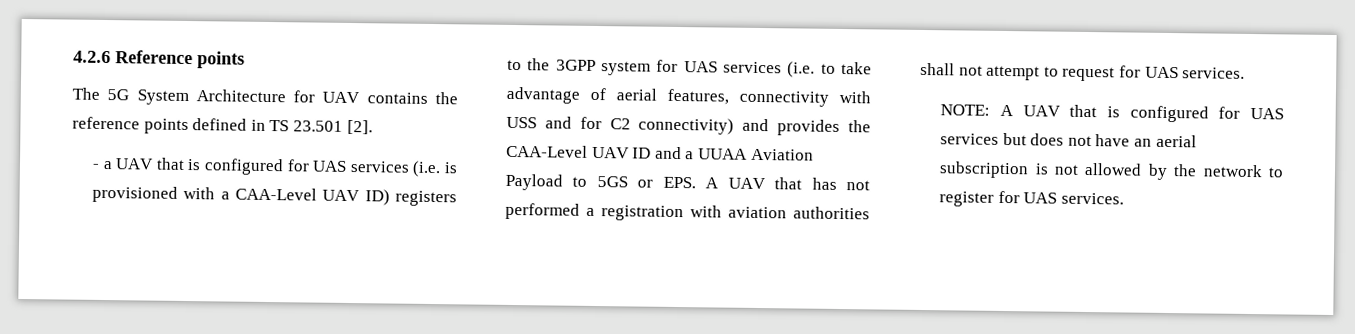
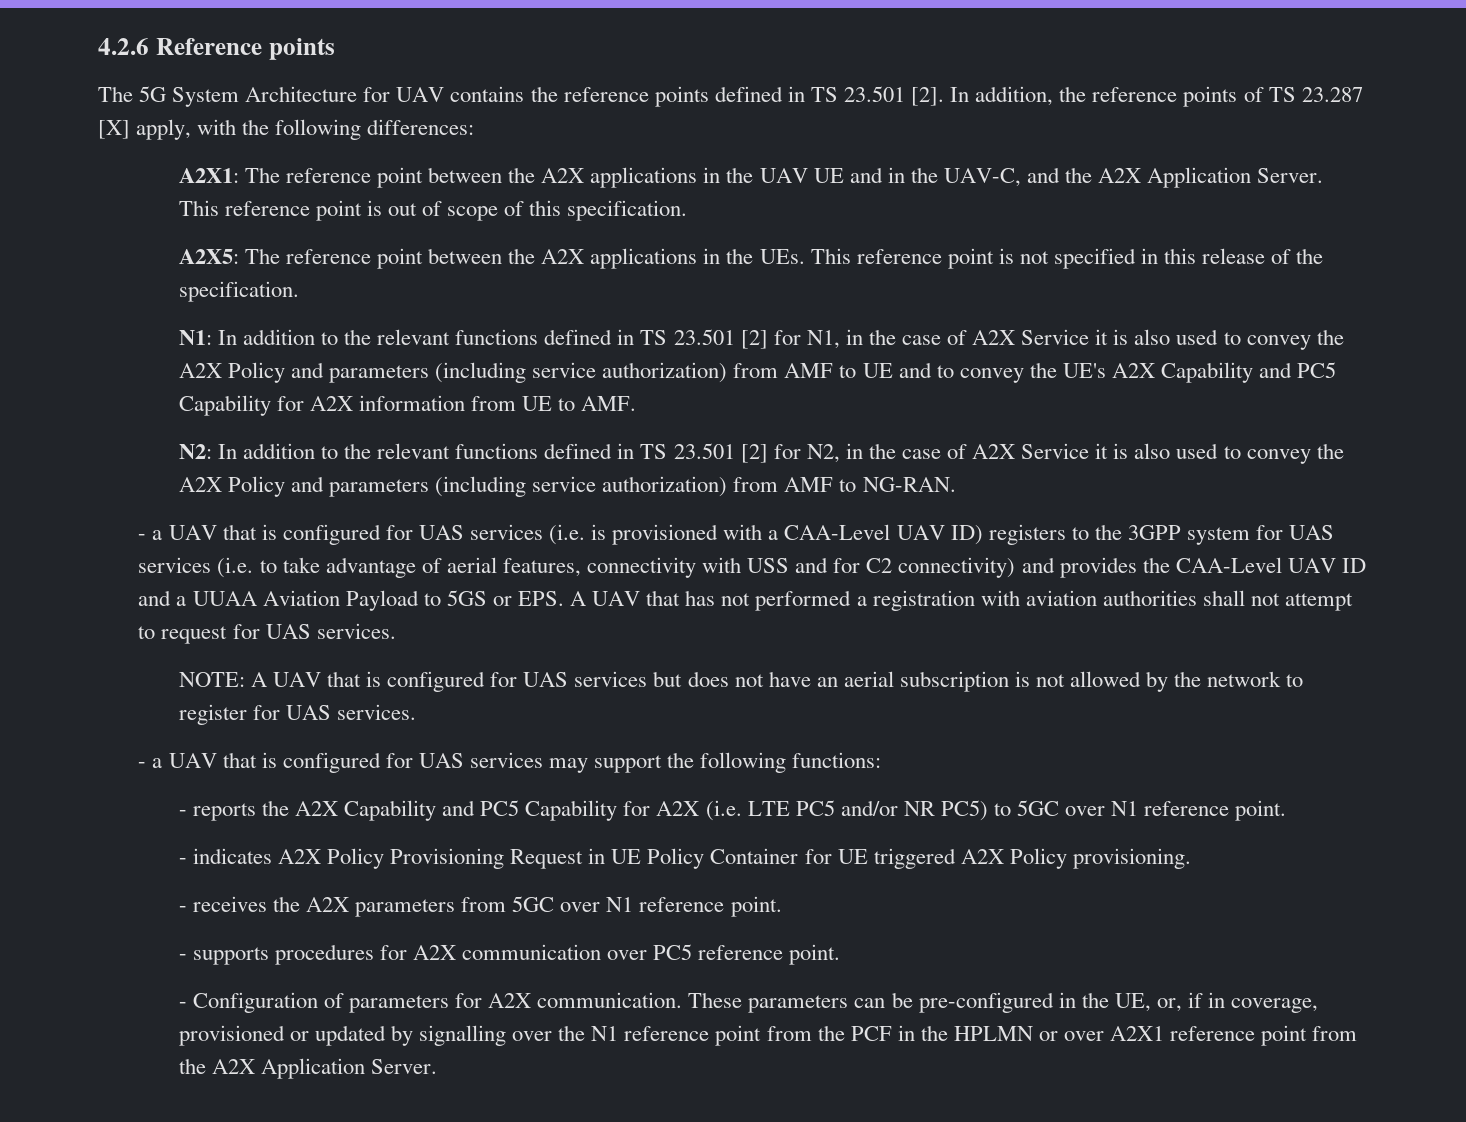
(373, 127) none -> [950,86,1363,107] [98,119,475,140] [178,167,1324,188] [178,200,688,221] [178,248,1324,269] [178,281,299,302] [178,329,1344,350] [178,362,1337,383] [178,395,637,416] [178,443,1344,464] [178,476,956,497] In addition, the reference points of TS 23.287 [X] apply, with the following differences: // A2X1: The reference point between the A2X applications in the UAV UE and in the UAV-C, and the A2X Application Server. This reference point is out of scope of this specification. // A2X5: The reference point between the A2X applications in the UEs. This reference point is not specified in this release of the specification. // N1: In addition to the relevant functions defined in TS 23.501 [2] for N1, in the case of A2X Service it is also used to convey the A2X Policy and parameters (including service authorization) from AMF to UE and to convey the UE's A2X Capability and PC5 Capability for A2X information from UE to AMF. // N2: In addition to the relevant functions defined in TS 23.501 [2] for N2, in the case of A2X Service it is also used to convey the A2X Policy and parameters (including service authorization) from AMF to NG-RAN.
(1124, 198) none -> [138,752,882,773] [178,800,1287,821] [178,848,1191,869] [178,896,782,917] [178,944,841,965] [178,992,1319,1013] [178,1025,1358,1046] [178,1058,437,1079] // - a UAV that is configured for UAS services may support the following functions: // - reports the A2X Capability and PC5 Capability for A2X (i.e. LTE PC5 and/or NR PC5) to 5GC over N1 reference point. // - indicates A2X Policy Provisioning Request in UE Policy Container for UE triggered A2X Policy provisioning. // - receives the A2X parameters from 5GC over N1 reference point. // - supports procedures for A2X communication over PC5 reference point. // - Configuration of parameters for A2X communication. These parameters can be pre-configured in the UE, or, if in coverage, provisioned or updated by signalling over the N1 reference point from the PCF in the HPLMN or over A2X1 reference point from the A2X Application Server.

